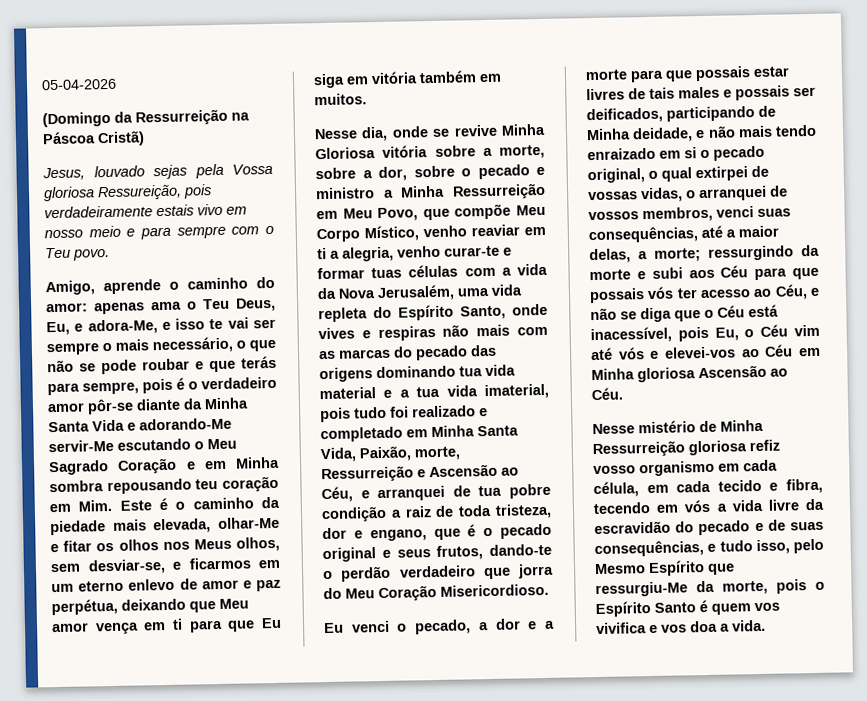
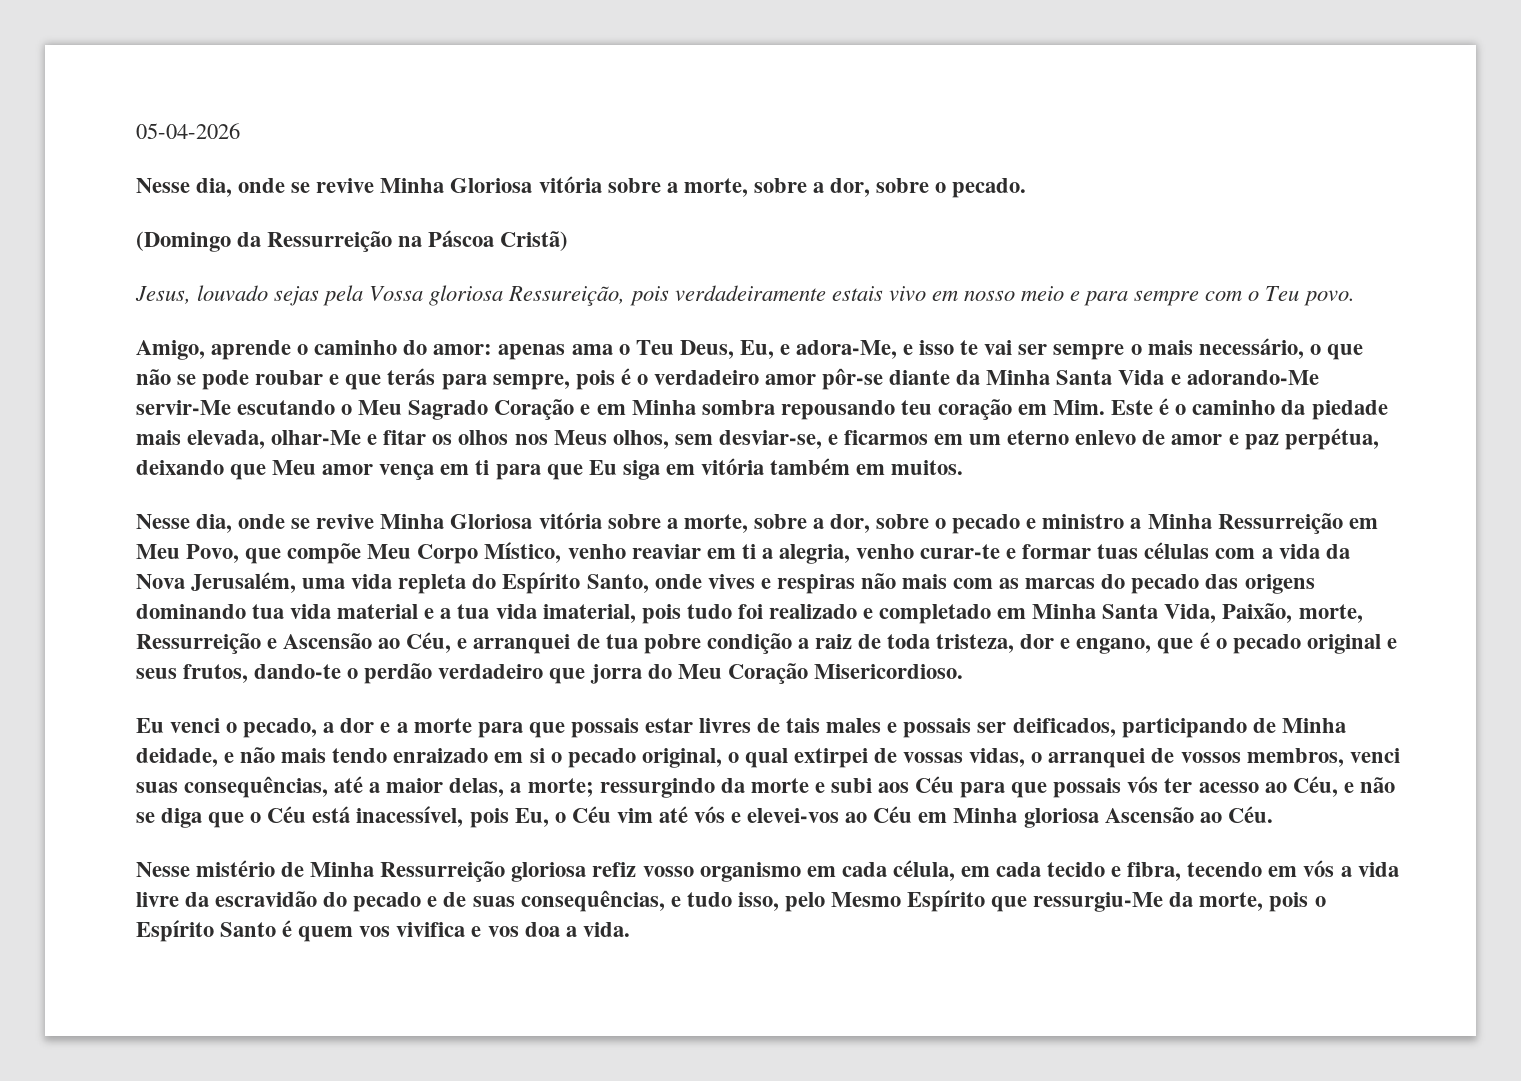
(117, 84) none -> [136,176,1027,198] // Nesse dia, onde se revive Minha Gloriosa vitória sobre a morte, sobre a dor, sobre o pecado.

